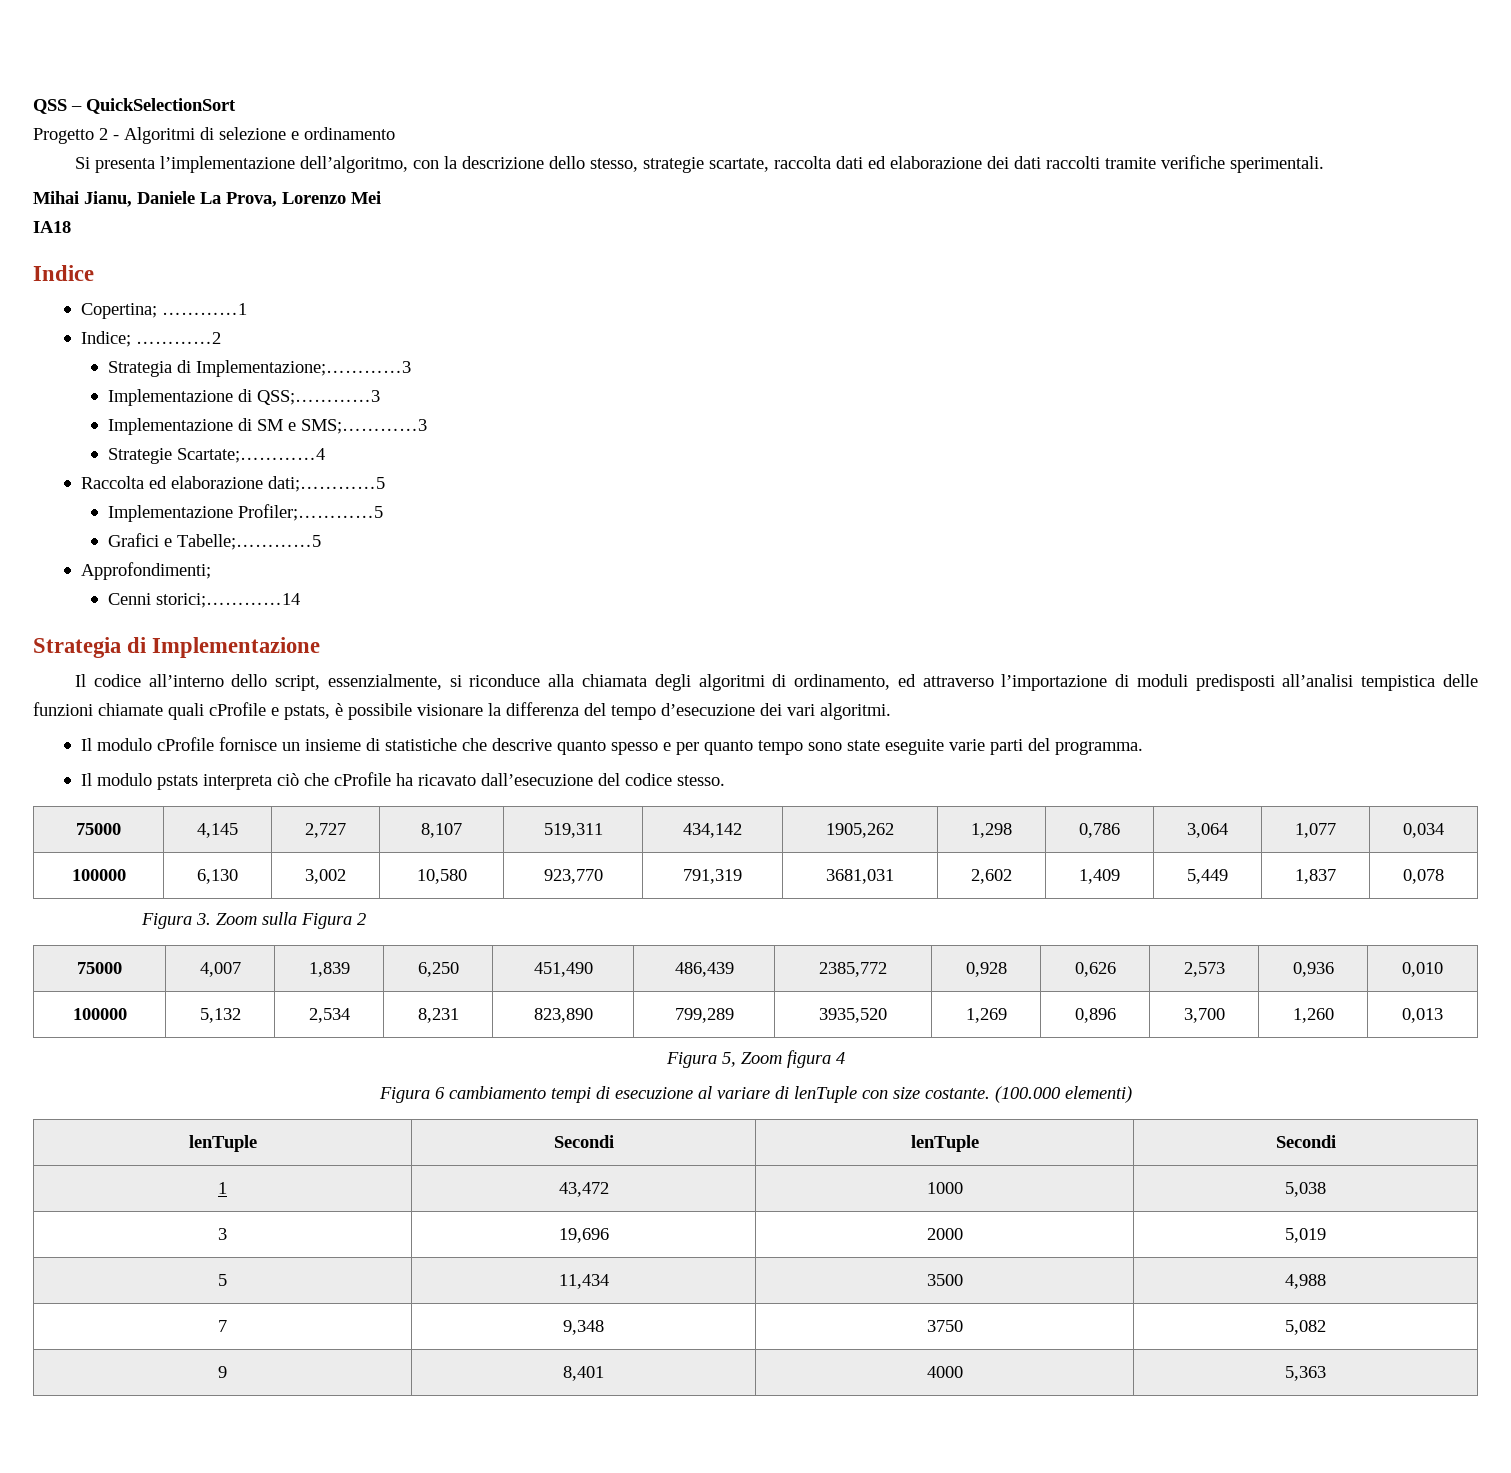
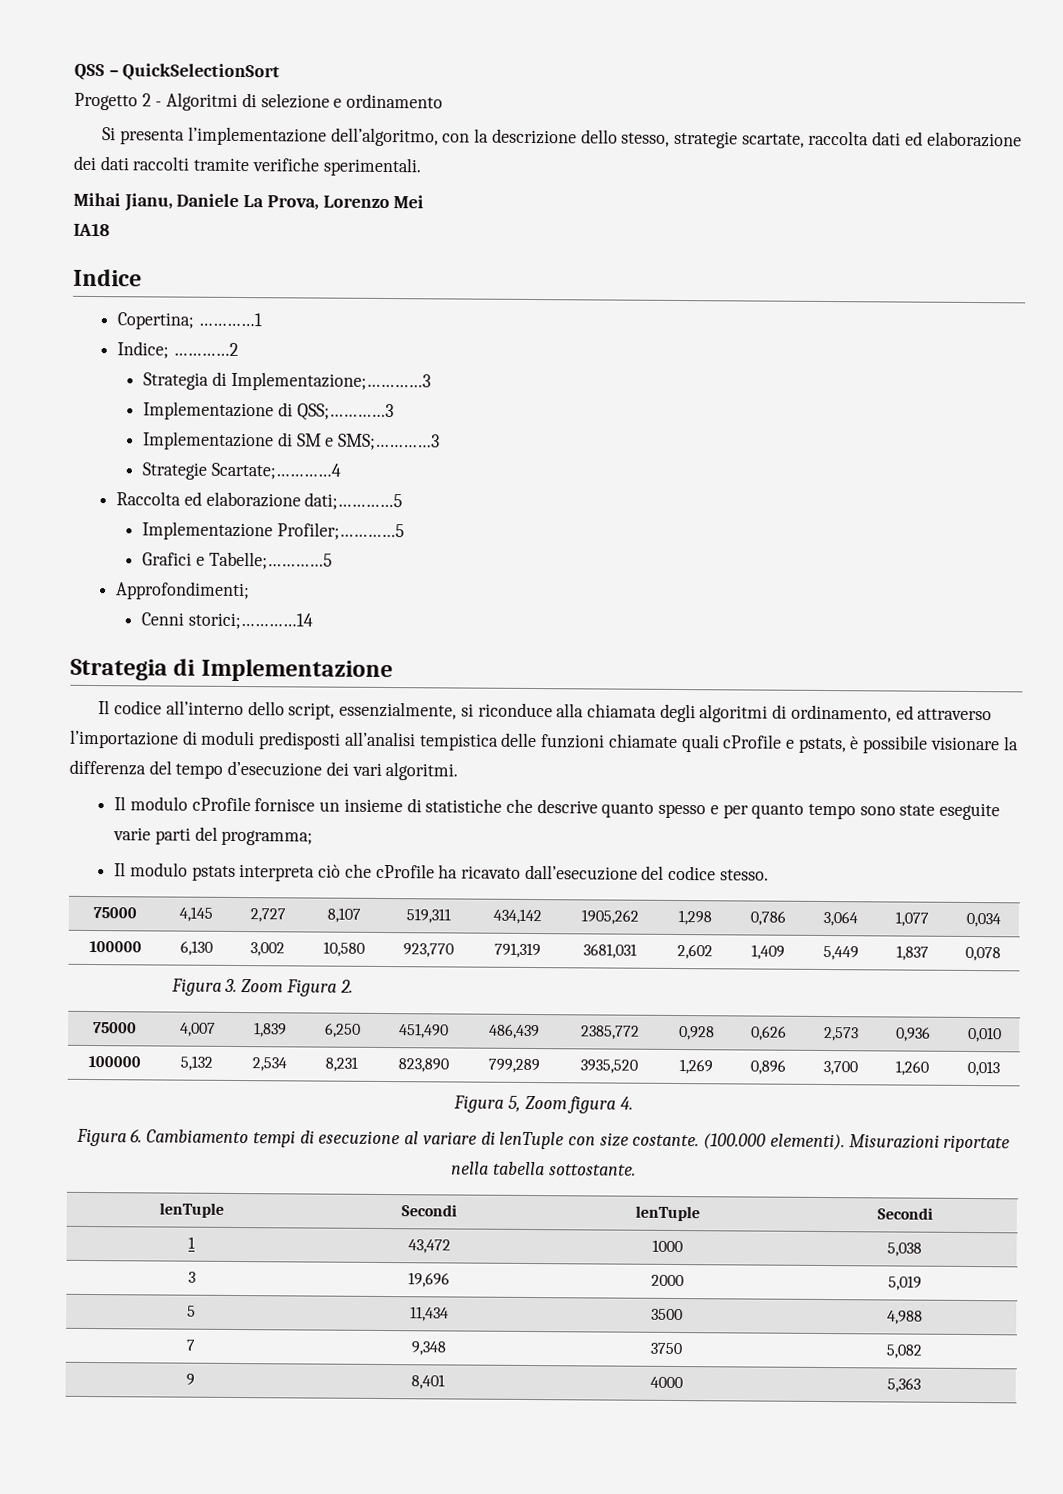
[1054,741,1143,755] programma. -> [221,829,314,846] programma;
[261,912,366,929] sulla Figura 2 -> [285,979,353,997] Figura 2.
[835,1052,845,1064] [378,1086,546,1103] 4 // Figura 6 cambiamento -> [619,1096,633,1110] [75,1128,250,1147] 4. // Figura 6. Cambiamento
[1064,1086,1132,1103] elementi) -> [769,1133,1011,1153] [451,1161,636,1176] elementi). Misurazioni riportate nella tabella sottostante.

